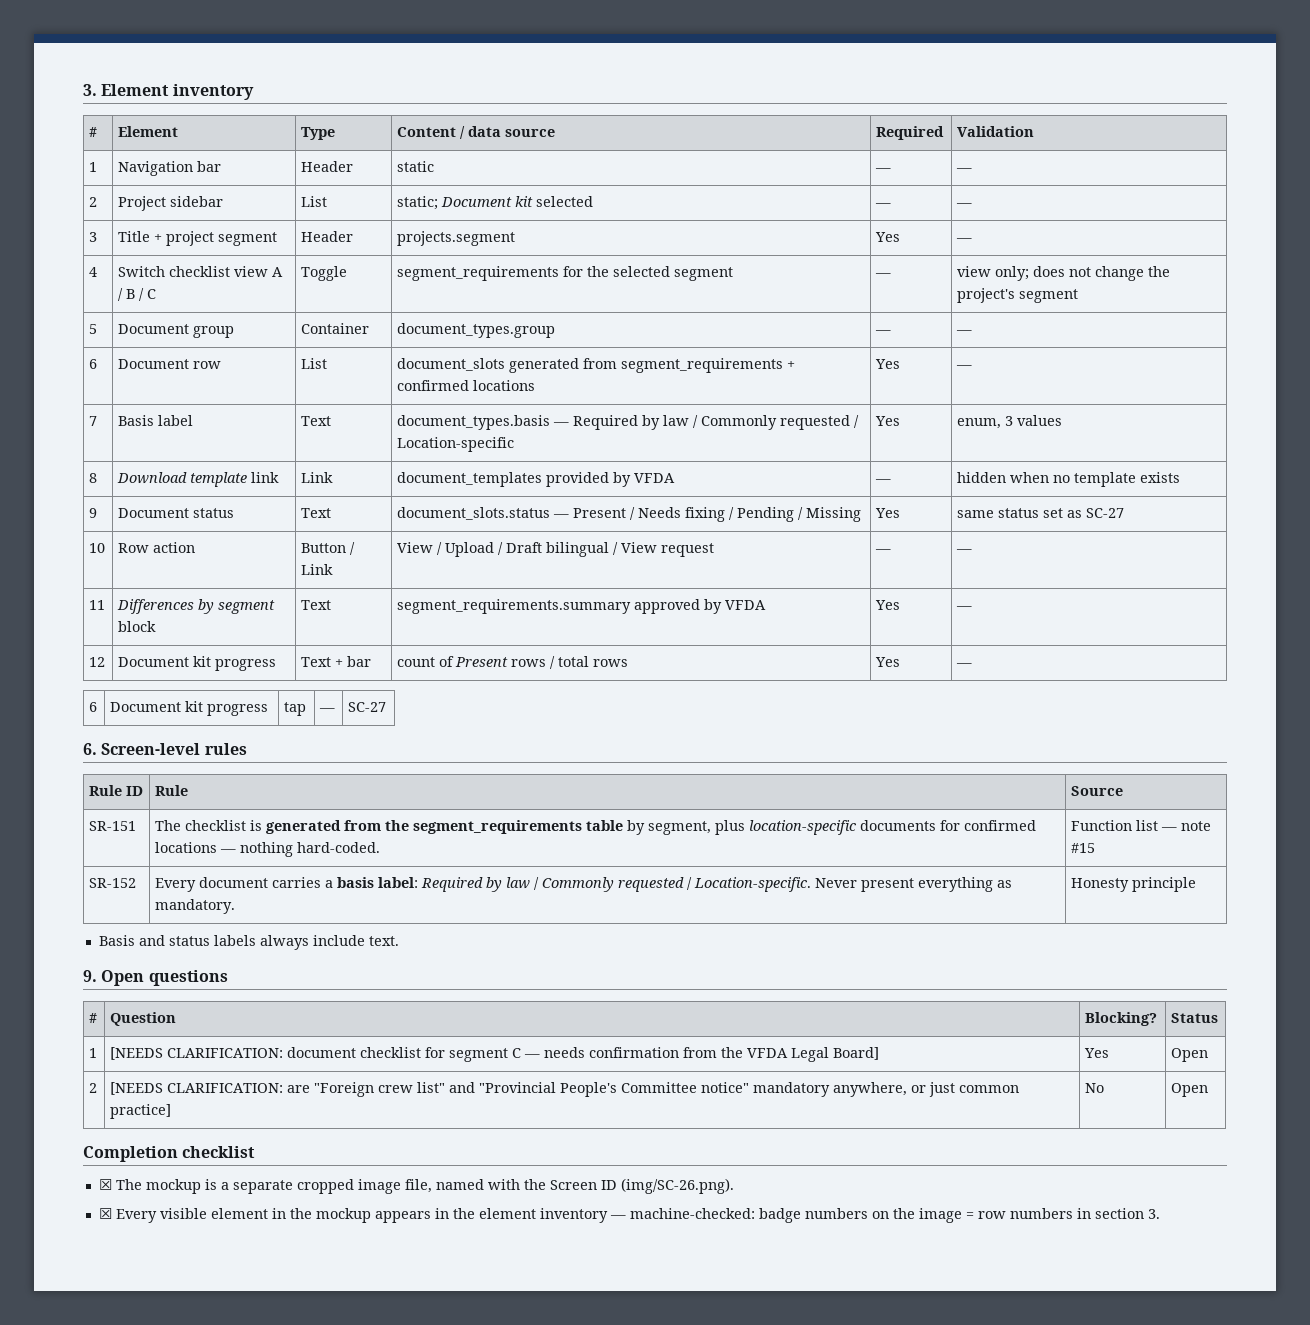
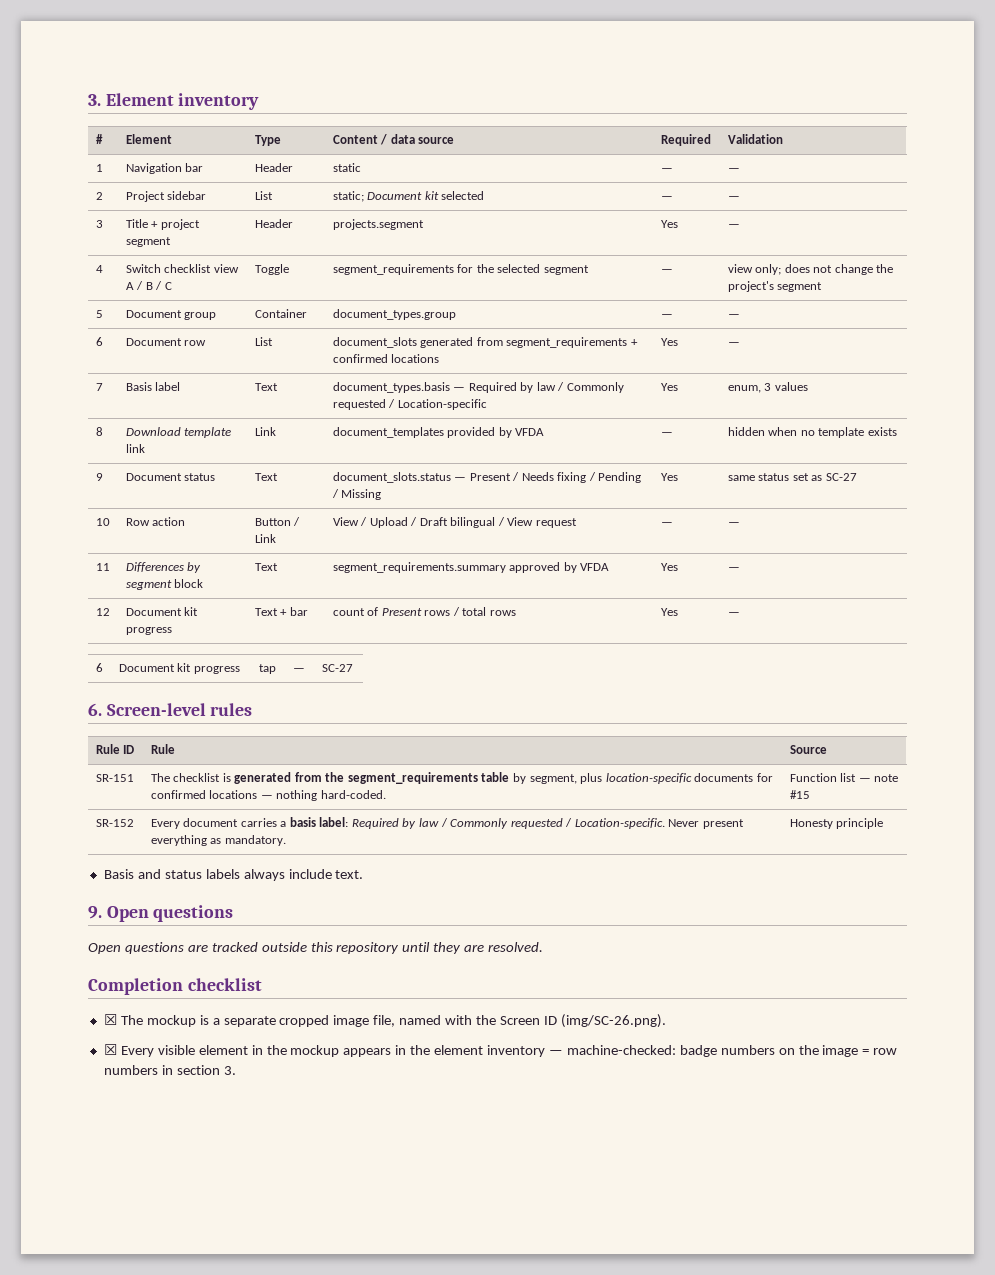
[89,1013,98,1023] [110,1012,177,1026] [1085,1012,1158,1026] [1171,1013,1219,1023] [89,1048,98,1058] [110,1047,880,1062] [1084,1048,1110,1058] [1171,1048,1209,1062] [89,1083,98,1093] [110,1082,1020,1097] [110,1104,172,1119] [1085,1083,1105,1093] [1171,1083,1209,1097] // # | Question | Blocking? | Status // 1 | [NEEDS CLARIFICATION: document checklist for segment C — needs confirmation from the VFDA Legal Board] | Yes | Open // 2 | [NEEDS CLARIFICATION: are "Foreign crew list" and "Provincial People's Committee notice" mandatory anywhere, or just common practice] | No | Open -> [88,942,544,954] // Open questions are tracked outside this repository until they are resolved.

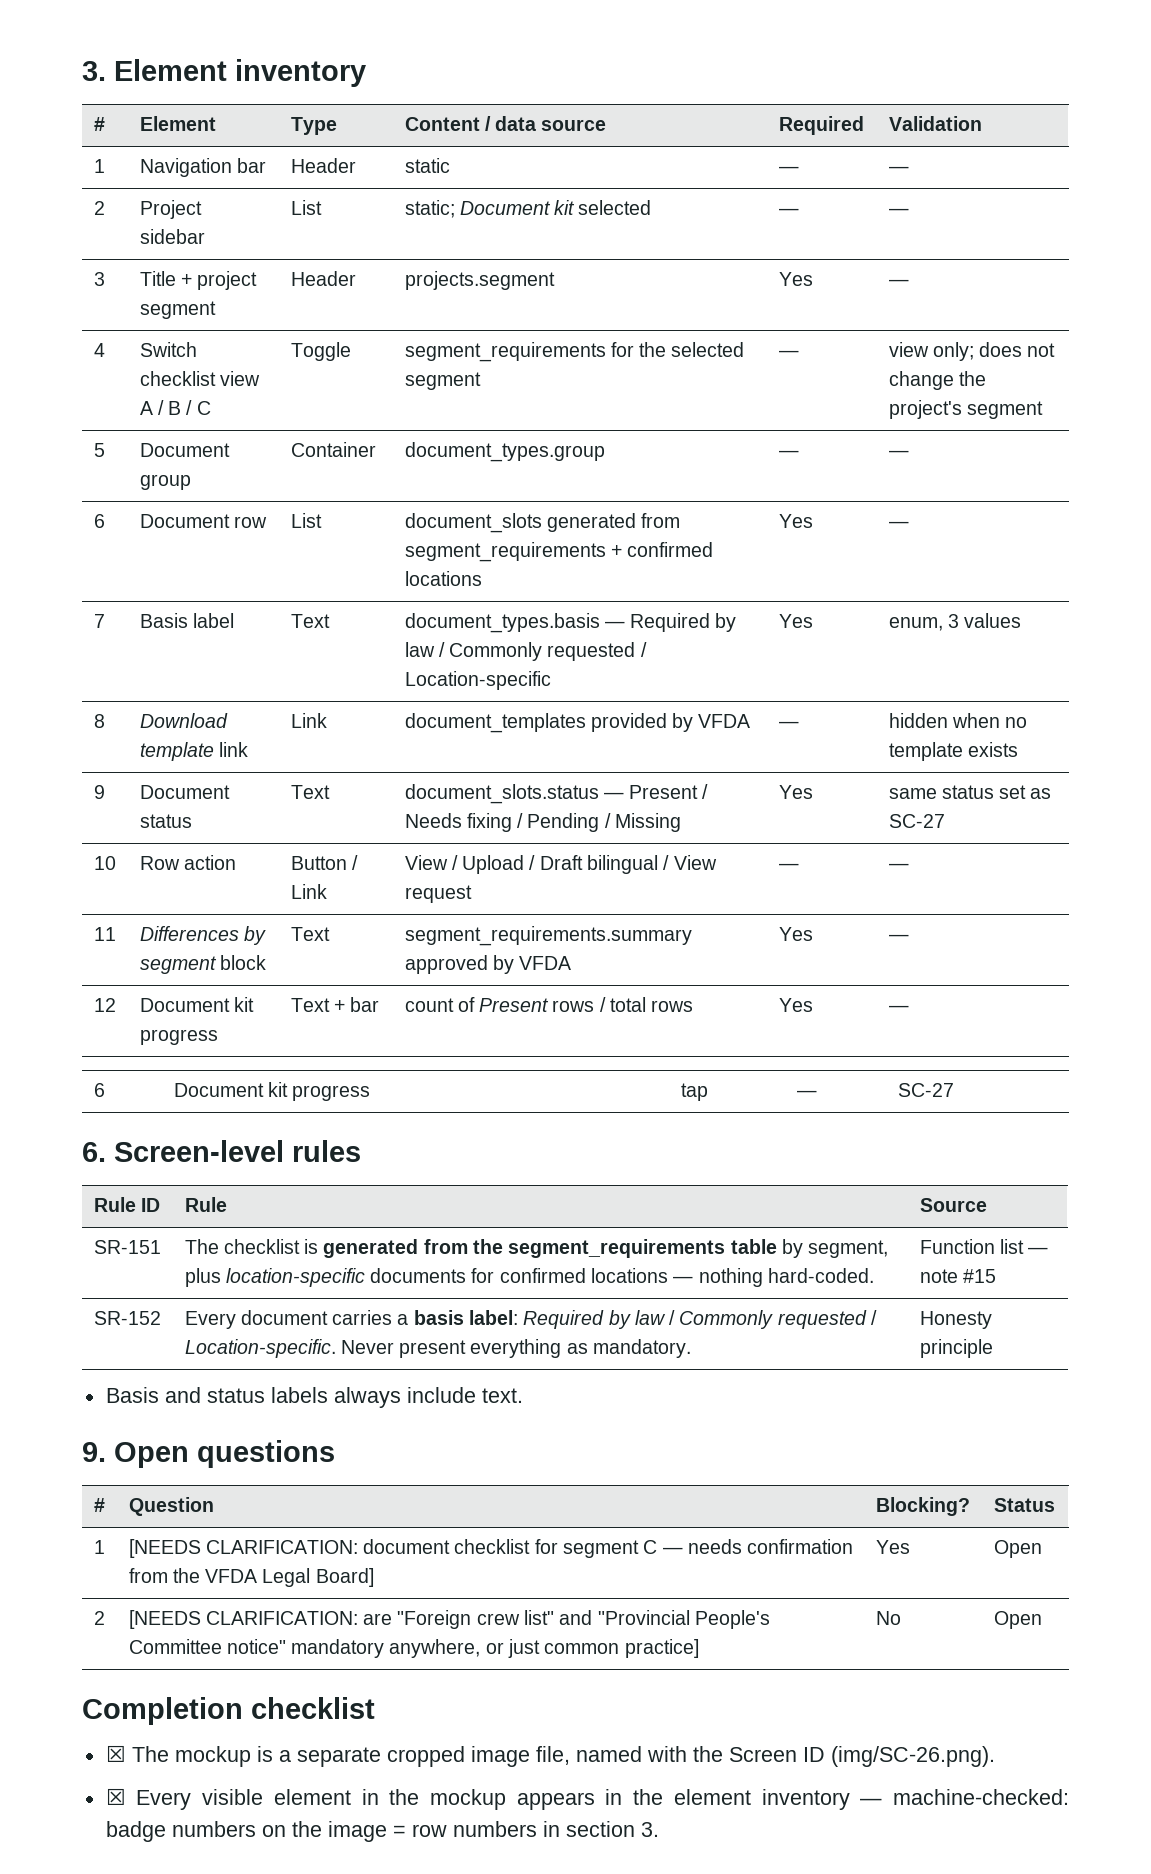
[88,942,544,954] // Open questions are tracked outside this repository until they are resolved. -> [93,1498,105,1512] [128,1497,214,1516] [875,1497,970,1516] [993,1498,1055,1512] [93,1540,105,1554] [128,1539,854,1558] [128,1568,374,1587] [875,1540,910,1554] [993,1540,1042,1558] [93,1611,105,1625] [128,1610,770,1629] [128,1639,699,1658] [875,1611,901,1625] [993,1611,1042,1629] // # | Question | Blocking? | Status // 1 | [NEEDS CLARIFICATION: document checklist for segment C — needs confirmation from the VFDA Legal Board] | Yes | Open // 2 | [NEEDS CLARIFICATION: are "Foreign crew list" and "Provincial People's Committee notice" mandatory anywhere, or just common practice] | No | Open

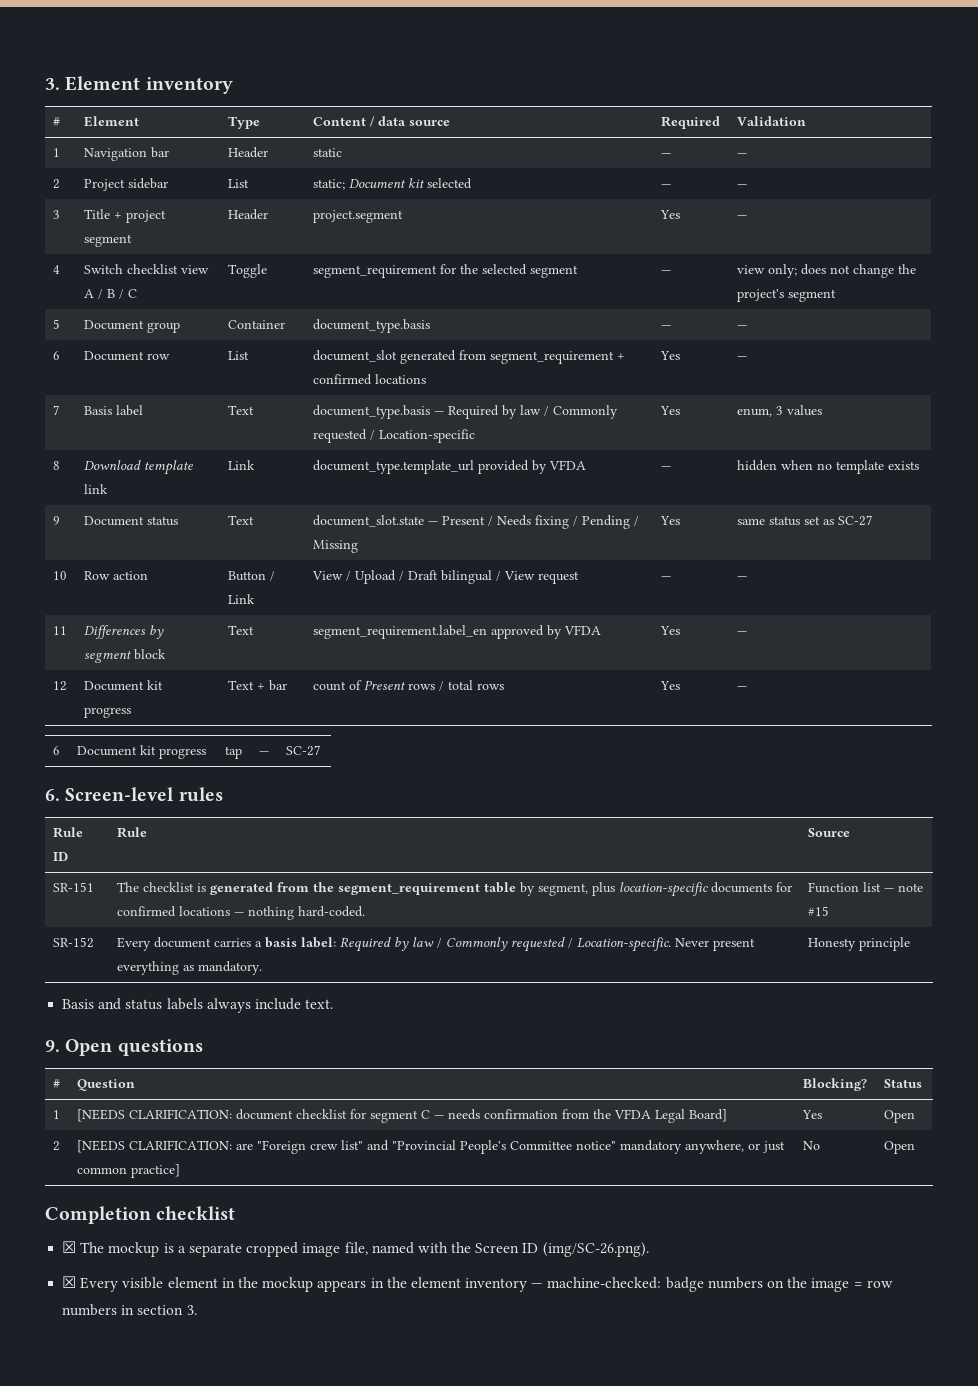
[404,271,555,290] projects.segment -> [313,210,404,223] project.segment
[404,342,606,362] segment_requirements -> [313,265,438,278] segment_requirement
[404,442,605,462] document_types.group -> [313,319,431,333] document_type.basis
[404,513,681,533] [404,542,606,562] document_slots generated from segment_requirements -> [313,350,615,364] document_slot generated from segment_requirement
[404,613,600,633] document_types.basis -> [313,405,431,419] document_type.basis
[404,713,586,733] document_templates -> [313,460,475,474] document_type.template_url
[404,784,599,804] document_slots.status -> [313,515,425,527] document_slot.state
[404,926,692,946] segment_requirements.summary -> [313,625,488,639] segment_requirement.label_en
[508,1239,726,1258] segment_requirements -> [338,883,481,895] segment_requirement

